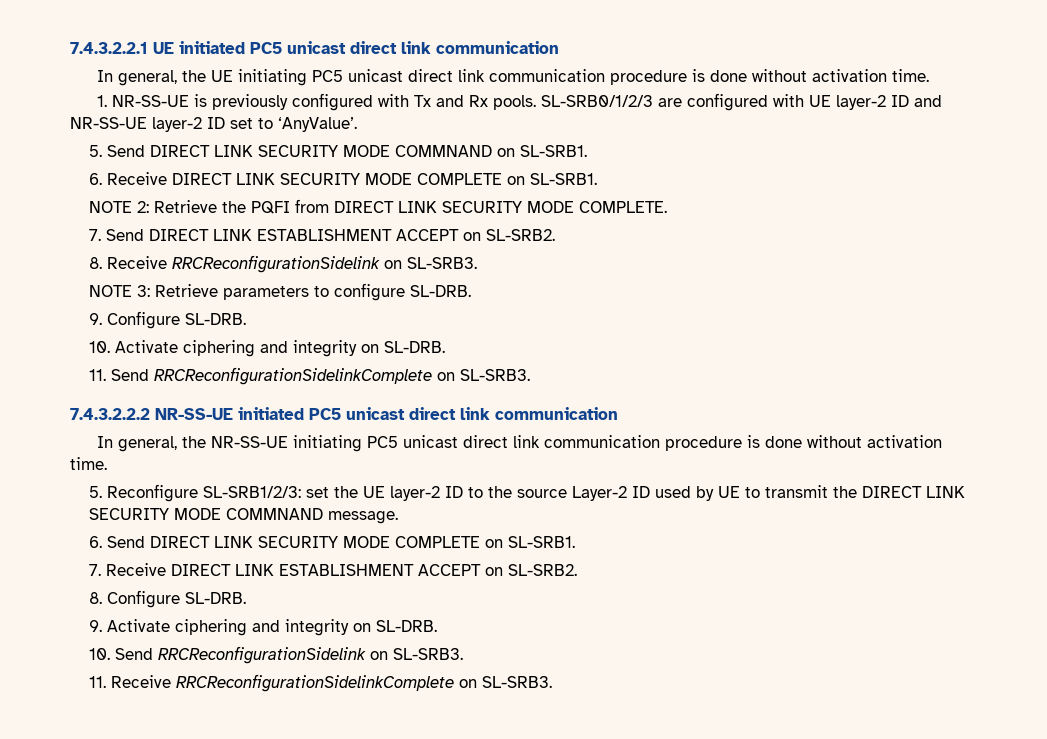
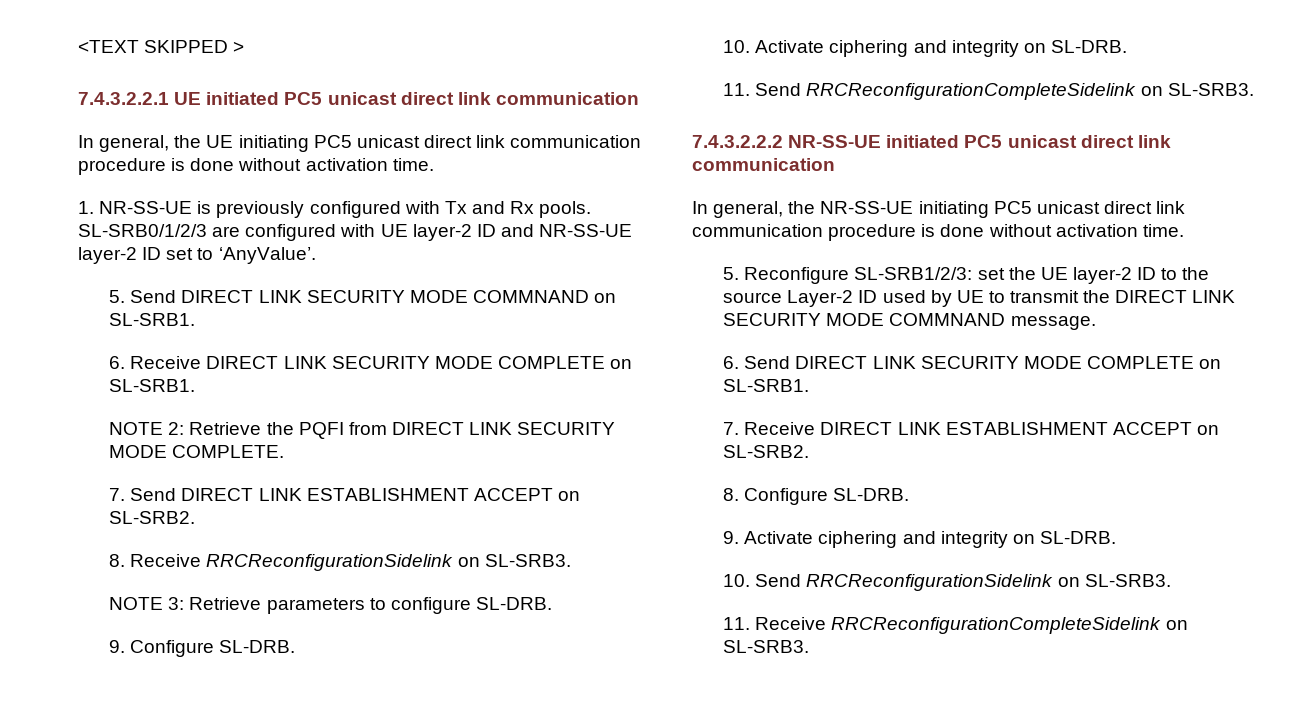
(70, 48) none -> [78,40,245,53] <TEXT SKIPPED > //
[153,367,432,385] RRCReconfigurationSidelinkComplete -> [806,83,1137,100] RRCReconfigurationCompleteSidelink
[175,674,454,692] RRCReconfigurationSidelinkComplete -> [831,617,1162,634] RRCReconfigurationCompleteSidelink

